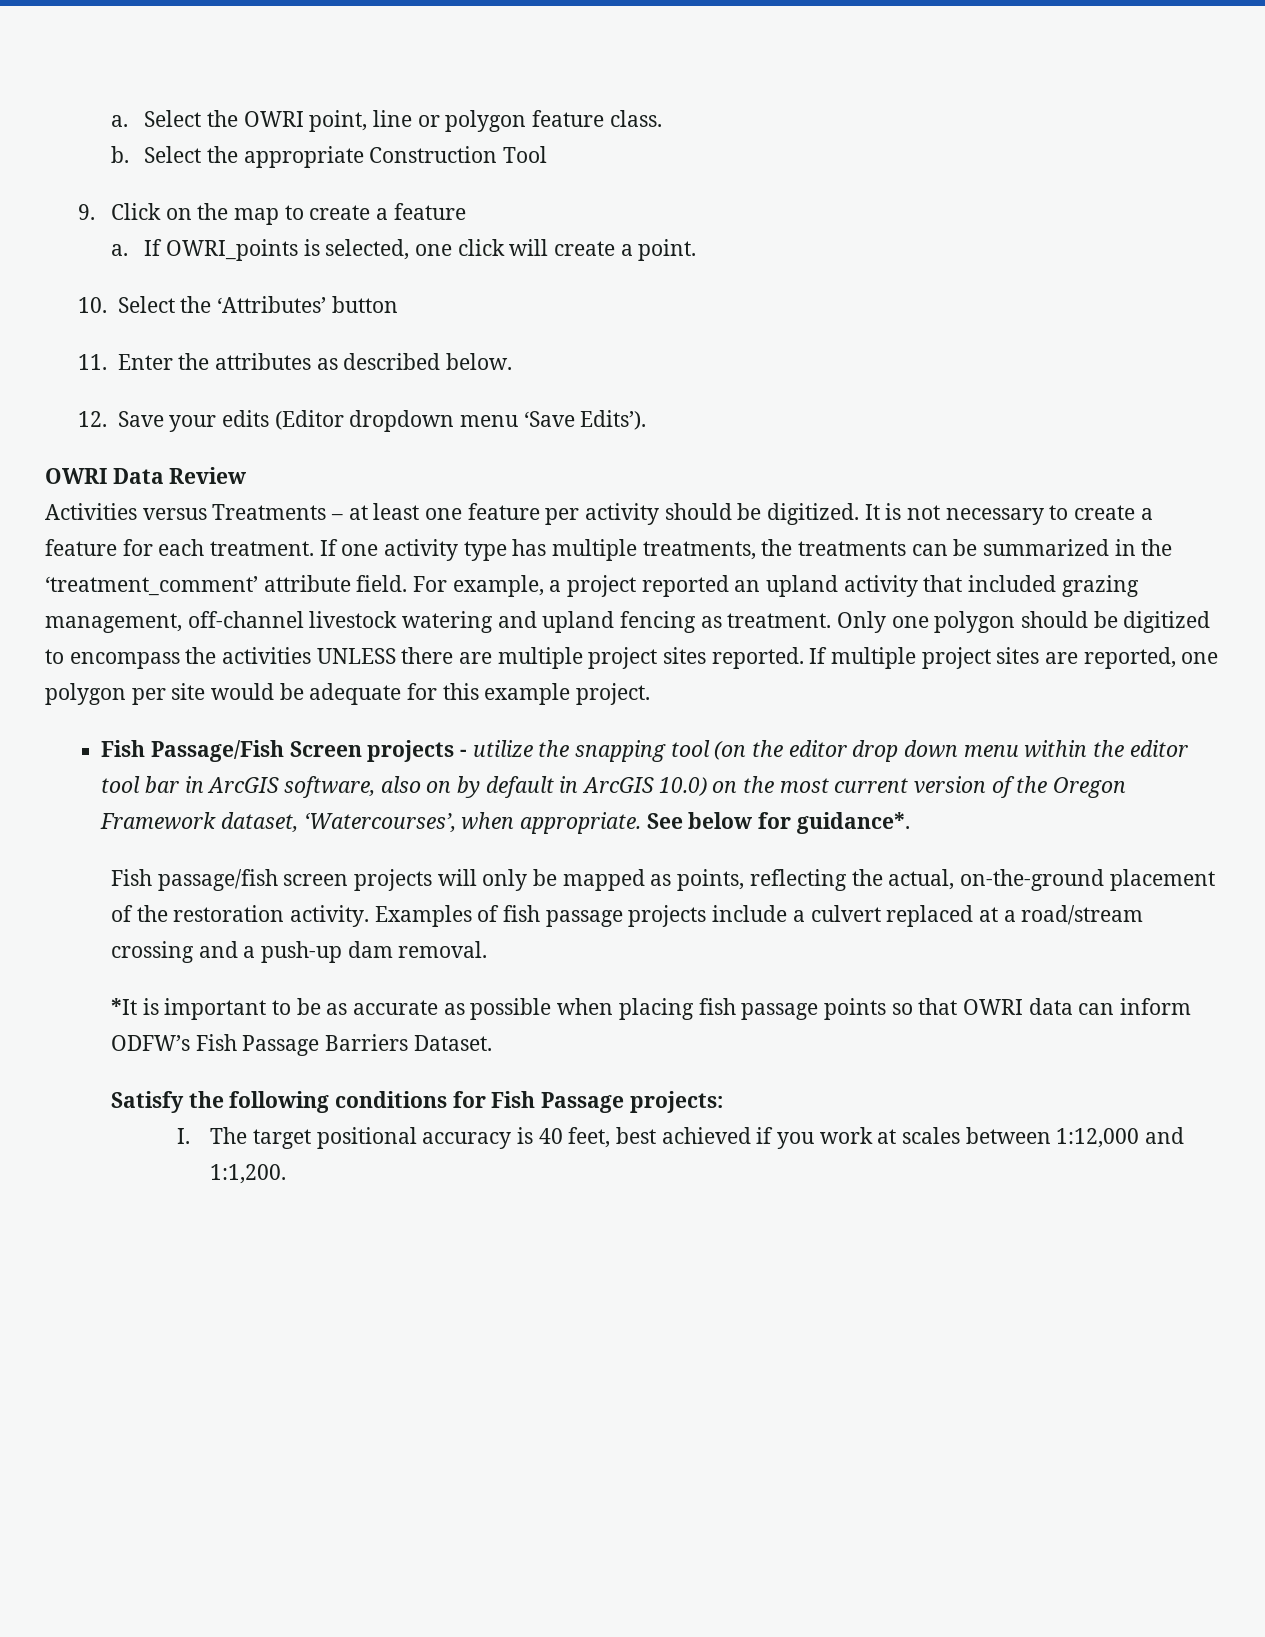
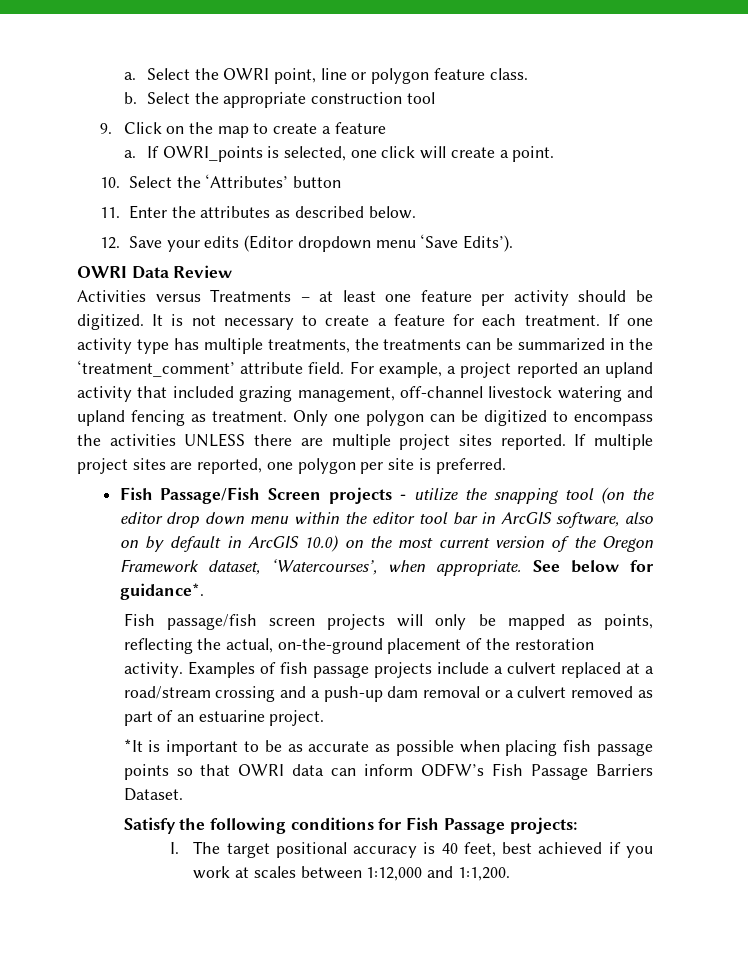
[369,146,547,163] Construction Tool -> [311,92,435,104] construction tool
[1021,611,1089,628] should -> [430,414,455,422] can
[211,683,651,705] would be adequate for this example project. -> [418,458,506,474] is preferred.
[398,941,488,958] removal. -> [423,686,653,698] [123,710,325,726] removal or a culvert removed as part of an estuarine project.

